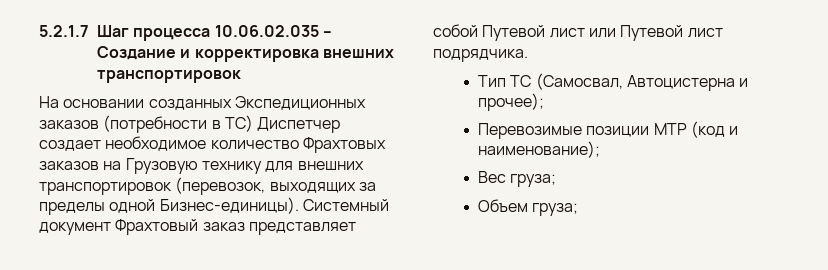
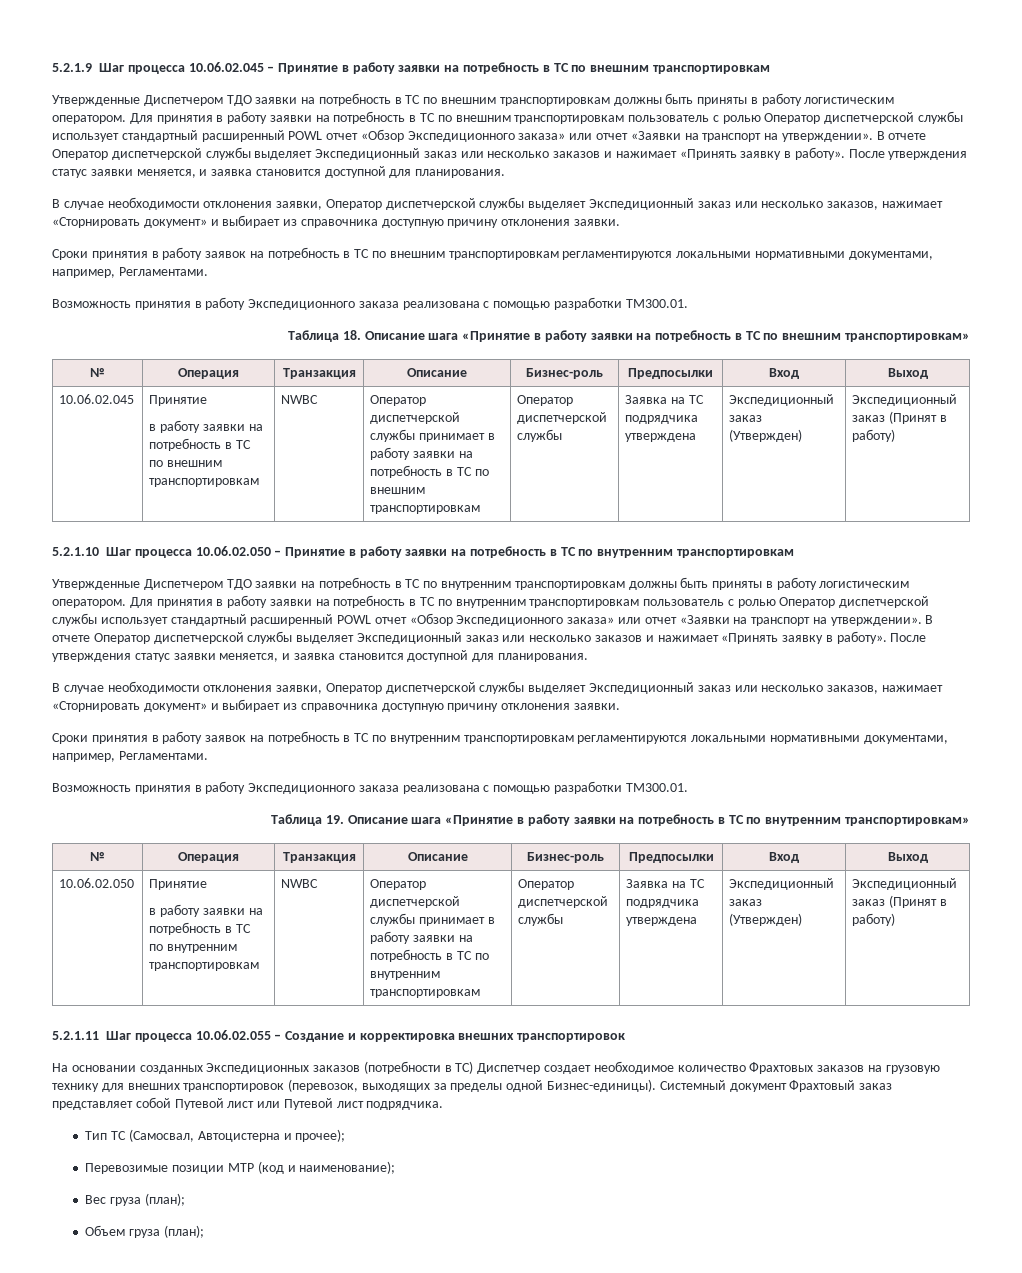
[39,25,319,41] 5.2.1.7 Шаг процесса 10.06.02.035 -> [52,62,770,74] [52,93,895,106] [52,111,964,124] [52,129,927,142] [52,147,968,160] [52,166,506,178] [52,197,943,210] [52,215,621,228] [52,247,933,260] [52,267,208,278] [52,297,688,310] [288,330,970,342] [90,368,105,377] [178,368,239,379] [282,368,356,379] [407,368,467,377] [526,368,603,379] [628,368,713,379] [769,368,799,379] [887,368,928,379] [59,394,135,404] [149,395,208,406] [149,420,263,433] [149,438,251,451] [149,460,223,467] [149,478,260,487] [281,395,319,404] [370,395,427,406] [370,412,461,424] [370,429,495,442] [370,447,473,460] [370,465,489,478] [370,487,426,494] [370,505,481,514] [517,395,574,406] [517,412,608,424] [517,429,563,442] [625,395,704,404] [625,415,699,424] [625,433,697,442] [729,394,835,406] [729,415,763,422] [729,429,803,442] [852,394,958,406] [852,411,947,424] [852,429,896,442] [52,546,794,558] [52,577,910,590] [52,595,930,608] [52,613,934,626] [52,631,927,644] [52,650,589,662] [52,681,943,694] [52,699,621,712] [52,731,948,744] [52,751,208,762] [52,781,688,794] [271,814,970,826] [90,852,105,861] [178,852,239,863] [282,852,356,863] [407,852,468,861] [527,852,604,863] [628,852,714,863] [769,852,799,863] [887,852,928,863] [59,878,135,888] [149,879,208,890] [149,904,263,917] [149,922,251,935] [149,944,238,953] [149,962,260,971] [281,879,319,888] [370,879,427,890] [370,896,461,908] [370,913,495,926] [370,931,473,944] [370,949,489,962] [370,971,441,980] [370,989,481,998] [518,879,575,890] [518,896,609,908] [518,913,564,926] [626,879,705,888] [626,899,700,908] [626,917,698,926] [729,878,835,890] [729,899,763,906] [729,913,803,926] [852,878,958,890] [852,895,947,908] [852,913,896,926] [52,1030,271,1042] 5.2.1.9 Шаг процесса 10.06.02.045 – Принятие в работу заявки на потребность в ТС по внешним транспортировкам // Утвержденные Диспетчером ТДО заявки на потребность в ТС по внешним транспортировкам должны быть приняты в работу логистическим оператором. Для принятия в работу заявки на потребность в ТС по внешним транспортировкам пользователь с ролью Оператор диспетчерской службы использует стандартный расширенный POWL отчет «Обзор Экспедиционного заказа» или отчет «Заявки на транспорт на утверждении». В отчете Оператор диспетчерской службы выделяет Экспедиционный заказ или несколько заказов и нажимает «Принять заявку в работу». После утверждения статус заявки меняется, и заявка становится доступной для планирования. // В случае необходимости отклонения заявки, Оператор диспетчерской службы выделяет Экспедиционный заказ или несколько заказов, нажимает «Сторнировать документ» и выбирает из справочника доступную причину отклонения заявки. // Сроки принятия в работу заявок на потребность в ТС по внешним транспортировкам регламентируются локальными нормативными документами, например, Регламентами. // Возможность принятия в работу Экспедиционного заказа реализована с помощью разработки ТМ300.01. // Таблица 18. Описание шага «Принятие в работу заявки на потребность в ТС по внешним транспортировкам» // № | Операция | Транзакция | Описание | Бизнес-роль | Предпосылки | Вход | Выход // 10.06.02.045 | Принятие // в работу заявки на потребность в ТС по внешним транспортировкам | NWBC | Оператор диспетчерской службы принимает в работу заявки на потребность в ТС по внешним транспортировкам | Оператор диспетчерской службы | Заявка на ТС подрядчика утверждена | Экспедиционный заказ (Утвержден) | Экспедиционный заказ (Принят в работу) // 5.2.1.10 Шаг процесса 10.06.02.050 – Принятие в работу заявки на потребность в ТС по внутренним транспортировкам // Утвержденные Диспетчером ТДО заявки на потребность в ТС по внутренним транспортировкам должны быть приняты в работу логистическим оператором. Для принятия в работу заявки на потребность в ТС по внутренним транспортировкам пользователь с ролью Оператор диспетчерской службы использует стандартный расширенный POWL отчет «Обзор Экспедиционного заказа» или отчет «Заявки на транспорт на утверждении». В отчете Оператор диспетчерской службы выделяет Экспедиционный заказ или несколько заказов и нажимает «Принять заявку в работу». После утверждения статус заявки меняется, и заявка становится доступной для планирования. // В случае необходимости отклонения заявки, Оператор диспетчерской службы выделяет Экспедиционный заказ или несколько заказов, нажимает «Сторнировать документ» и выбирает из справочника доступную причину отклонения заявки. // Сроки принятия в работу заявок на потребность в ТС по внутренним транспортировкам регламентируются локальными нормативными документами, например, Регламентами. // Возможность принятия в работу Экспедиционного заказа реализована с помощью разработки ТМ300.01. // Таблица 19. Описание шага «Принятие в работу заявки на потребность в ТС по внутренним транспортировкам» // № | Операция | Транзакция | Описание | Бизнес-роль | Предпосылки | Вход | Выход // 10.06.02.050 | Принятие // в работу заявки на потребность в ТС по внутренним транспортировкам | NWBC | Оператор диспетчерской службы принимает в работу заявки на потребность в ТС по внутренним транспортировкам | Оператор диспетчерской службы | Заявка на ТС подрядчика утверждена | Экспедиционный заказ (Утвержден) | Экспедиционный заказ (Принят в работу) // 5.2.1.11 Шаг процесса 10.06.02.055
[125,158,198,174] Грузовую -> [885,1065,940,1074] грузовую
[510,174,557,187] груза; -> [110,1193,185,1206] груза (план);
[532,203,579,216] груза; -> [129,1225,204,1238] груза (план);

